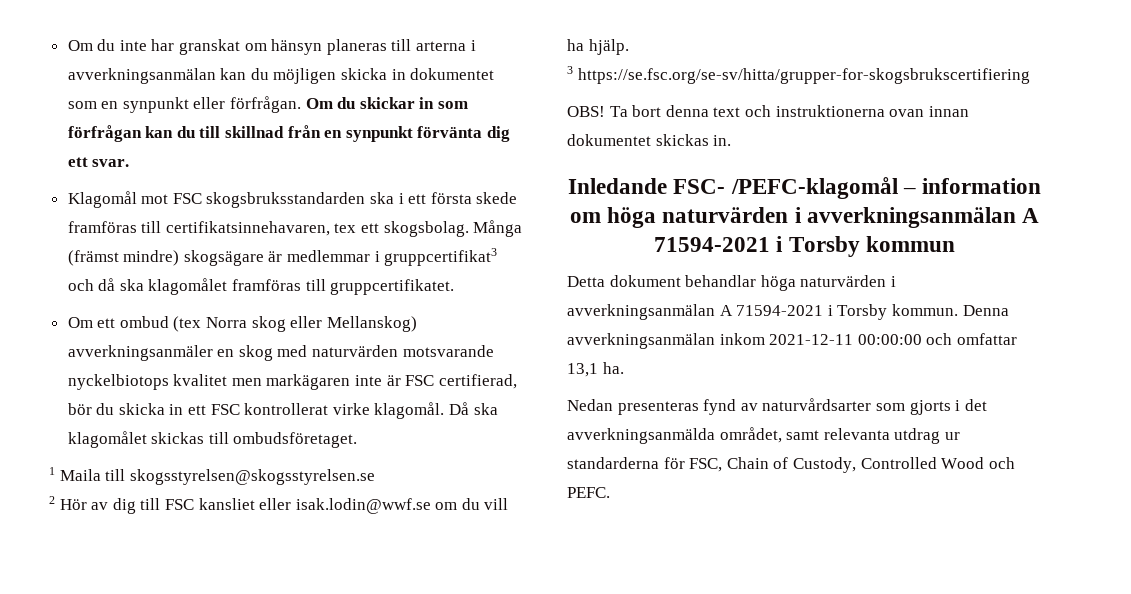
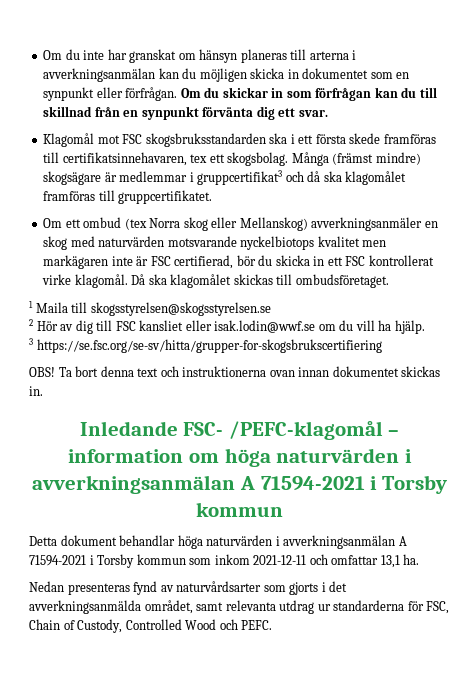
[891,304,1009,316] [567,333,715,349] kommun. Denna avverkningsanmälan -> [136,554,212,565] kommun som
[857,334,922,345] 00:00:00 -> (307, 560) none

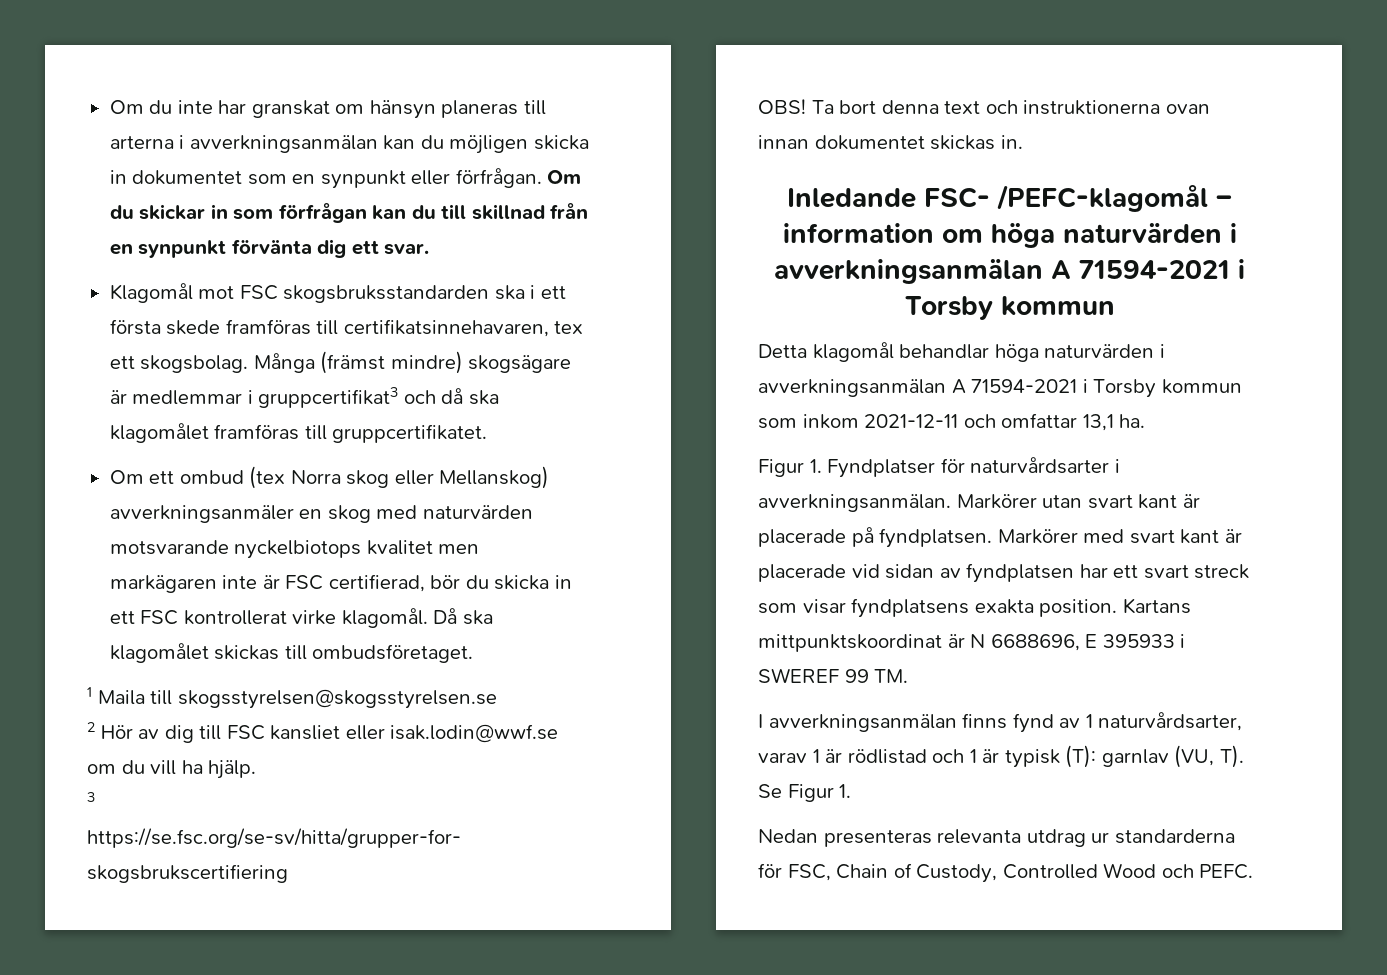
[60,535,117,546] dokument -> [812,342,894,362] klagomål
[29,581,348,595] [29,600,224,614] Nedan presenteras fynd av naturvårdsarter som gjorts i det avverkningsanmälda området, samt -> [758,457,1120,478] [758,494,1200,512] [758,527,1242,548] [758,563,1250,583] [758,598,1191,618] [758,634,1186,652] [758,668,909,683] [758,712,1243,733] [758,745,1244,768] [758,784,852,802] [758,829,932,847] Figur 1. Fyndplatser för naturvårdsarter i avverkningsanmälan. Markörer utan svart kant är placerade på fyndplatsen. Markörer med svart kant är placerade vid sidan av fyndplatsen har ett svart streck som visar fyndplatsens exakta position. Kartans mittpunktskoordinat är N 6688696, E 395933 i SWEREF 99 TM. // I avverkningsanmälan finns fynd av 1 naturvårdsarter, varav 1 är rödlistad och 1 är typisk (T): garnlav (VU, T). Se Figur 1. // Nedan presenteras

